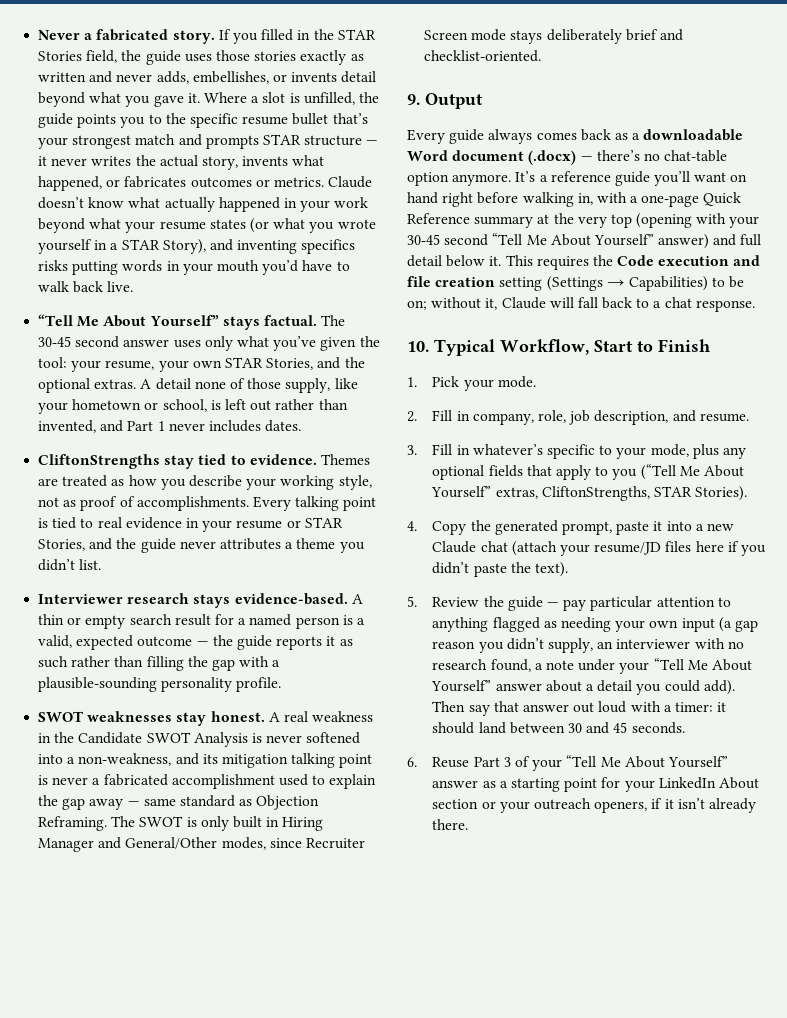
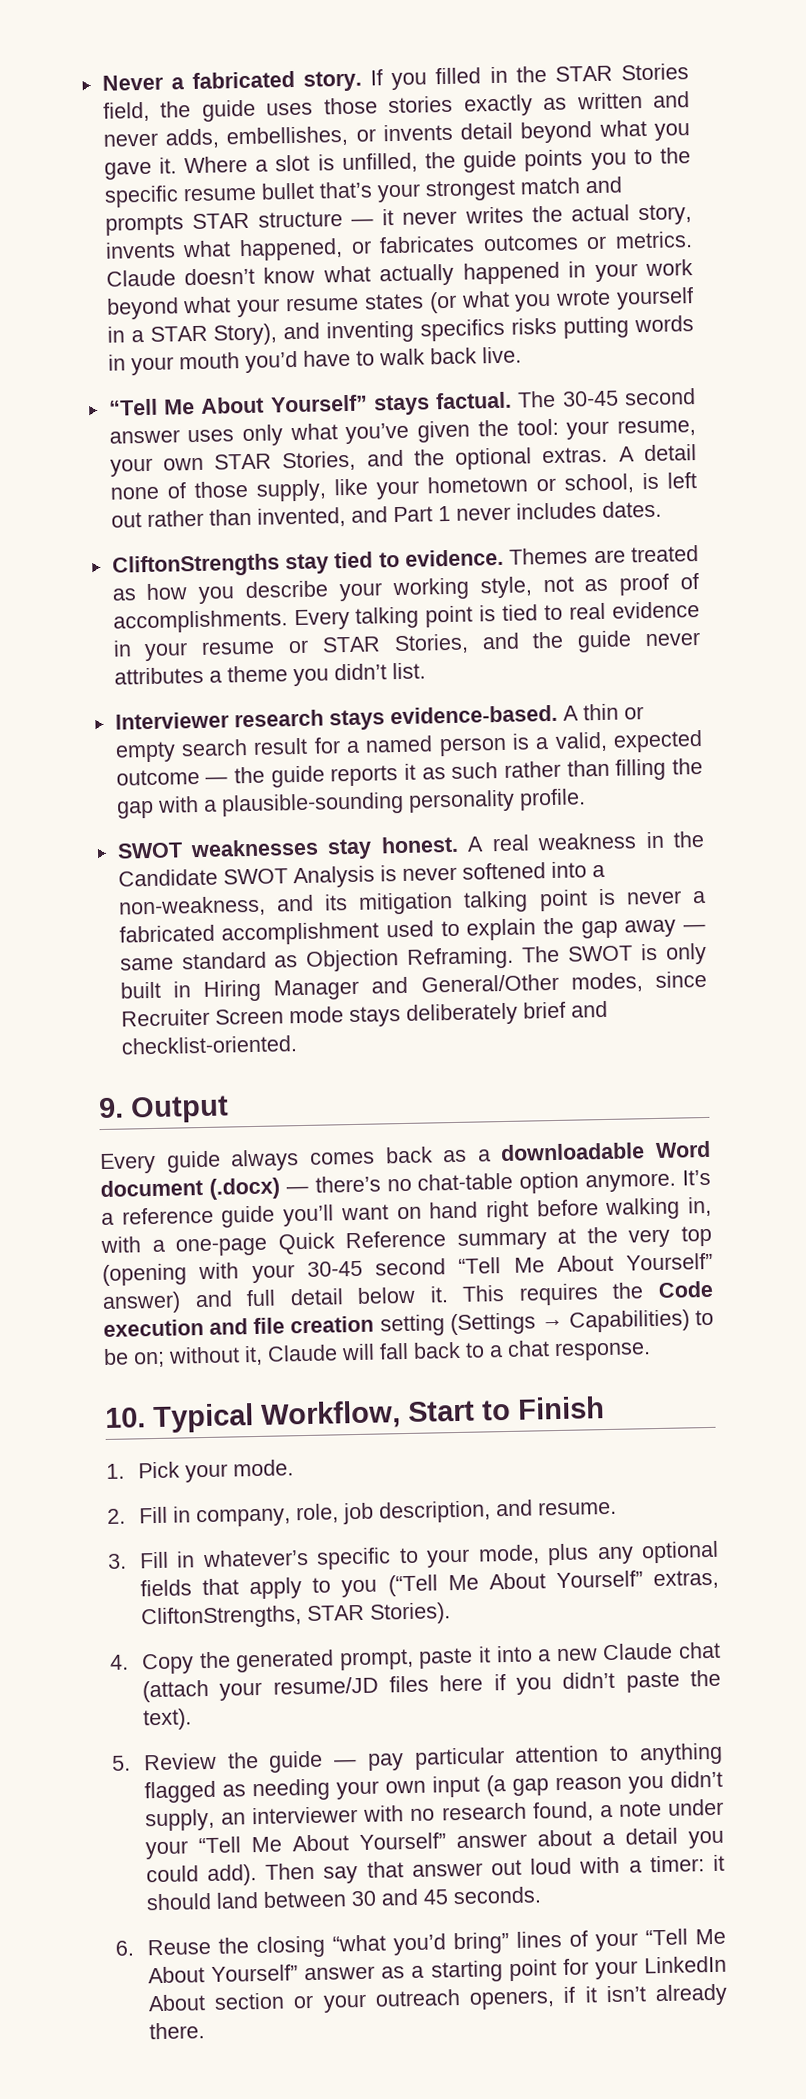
[473,757,511,767] Part 3 -> [217,1931,562,1959] the closing “what you’d bring” lines

